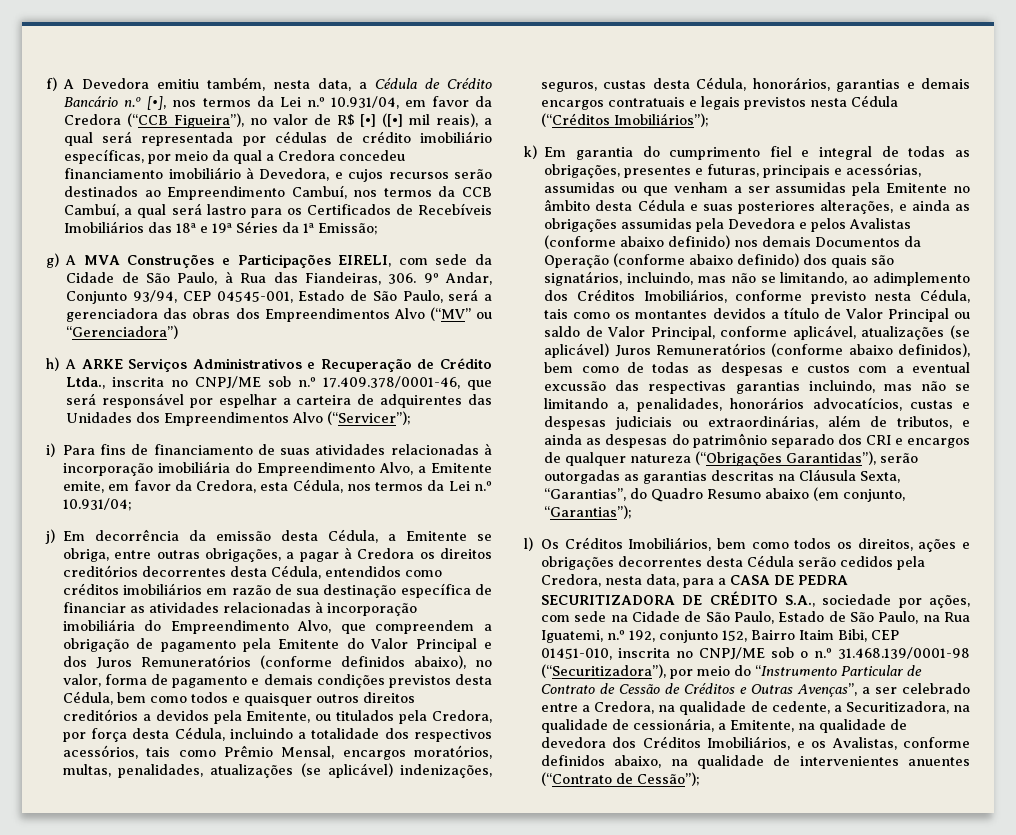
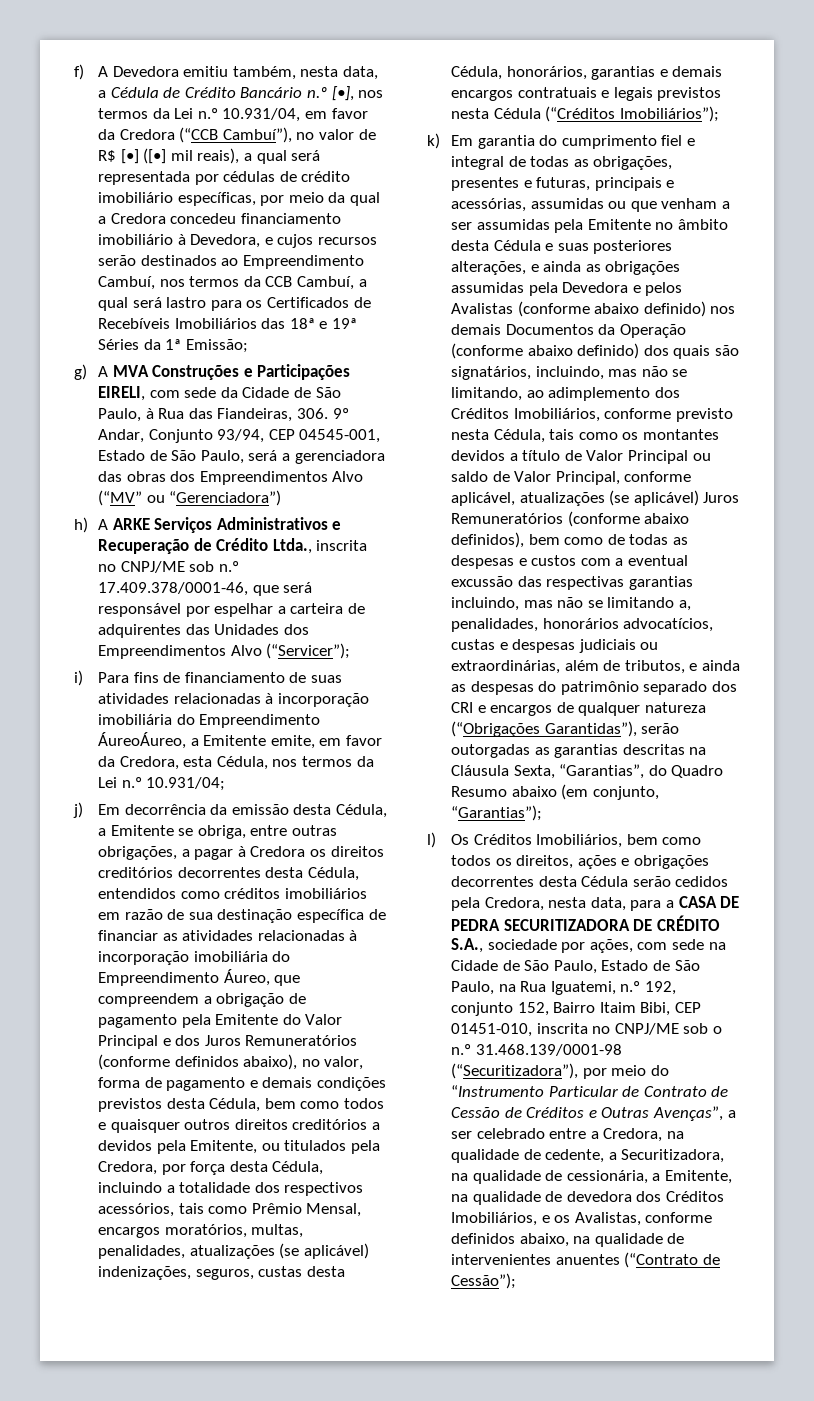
[174,113,245,128] Figueira”), -> [222,127,292,143] Cambuí”),
[378,462,413,475] Alvo, -> [97,732,186,749] ÁureoÁureo,
[297,620,332,633] Alvo, -> [223,969,270,986] Áureo,

